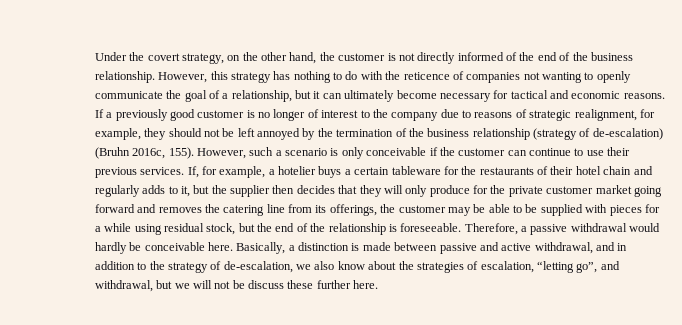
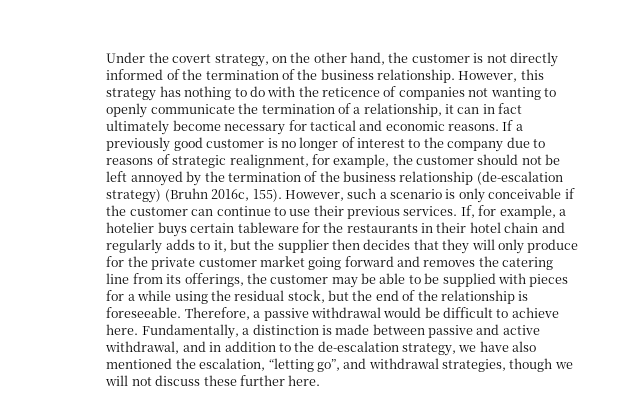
[537,52,557,61] end -> [205,70,279,80] termination
[184,90,207,102] goal -> [261,104,335,114] termination
[295,90,312,99] but -> (442, 110) none
(342, 96) none -> [482,103,523,114] in fact
[144,128,167,140] they -> [392,154,475,165] the customer
[533,128,663,140] (strategy of de-escalation) -> [476,171,563,185] [106,189,162,203] (de-escalation strategy)
[344,169,351,175] a -> (187, 229) none
[537,166,549,175] of -> [421,223,434,233] in
(162, 229) none -> [210,290,231,301] the
[94,242,286,254] hardly be conceivable here. Basically, -> [424,307,559,318] [106,324,239,339] be difficult to achieve here. Fundamentally,
[167,261,479,273] strategy of de-escalation, we also know about the strategies of -> [317,341,537,356] [106,358,196,369] de-escalation strategy, we have also mentioned the
[94,280,173,292] withdrawal, but -> [368,358,553,372] withdrawal strategies, though
[232,280,245,289] be -> (152, 381) none

